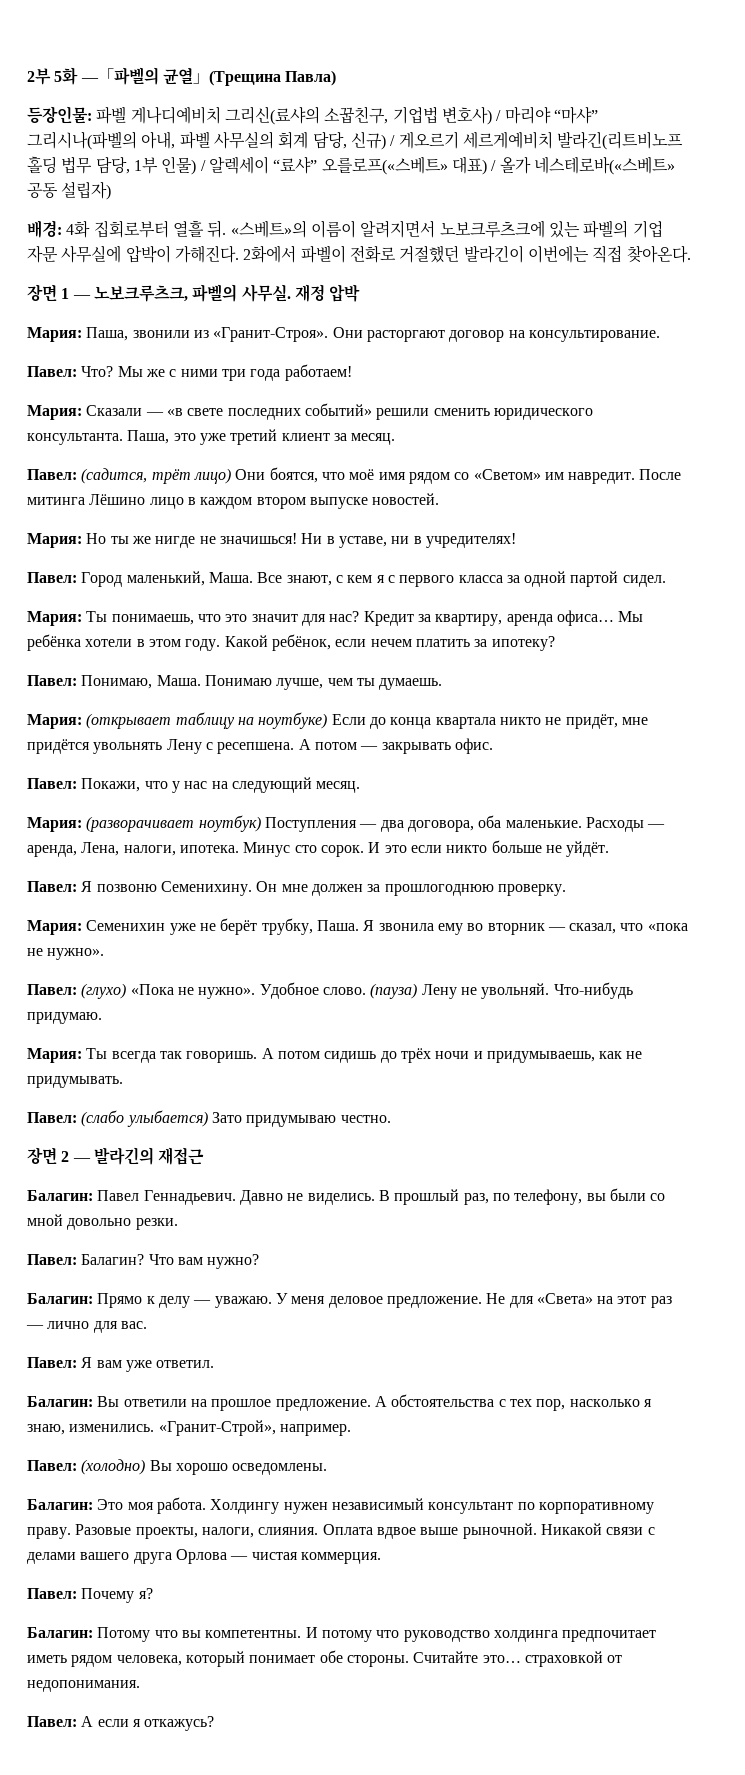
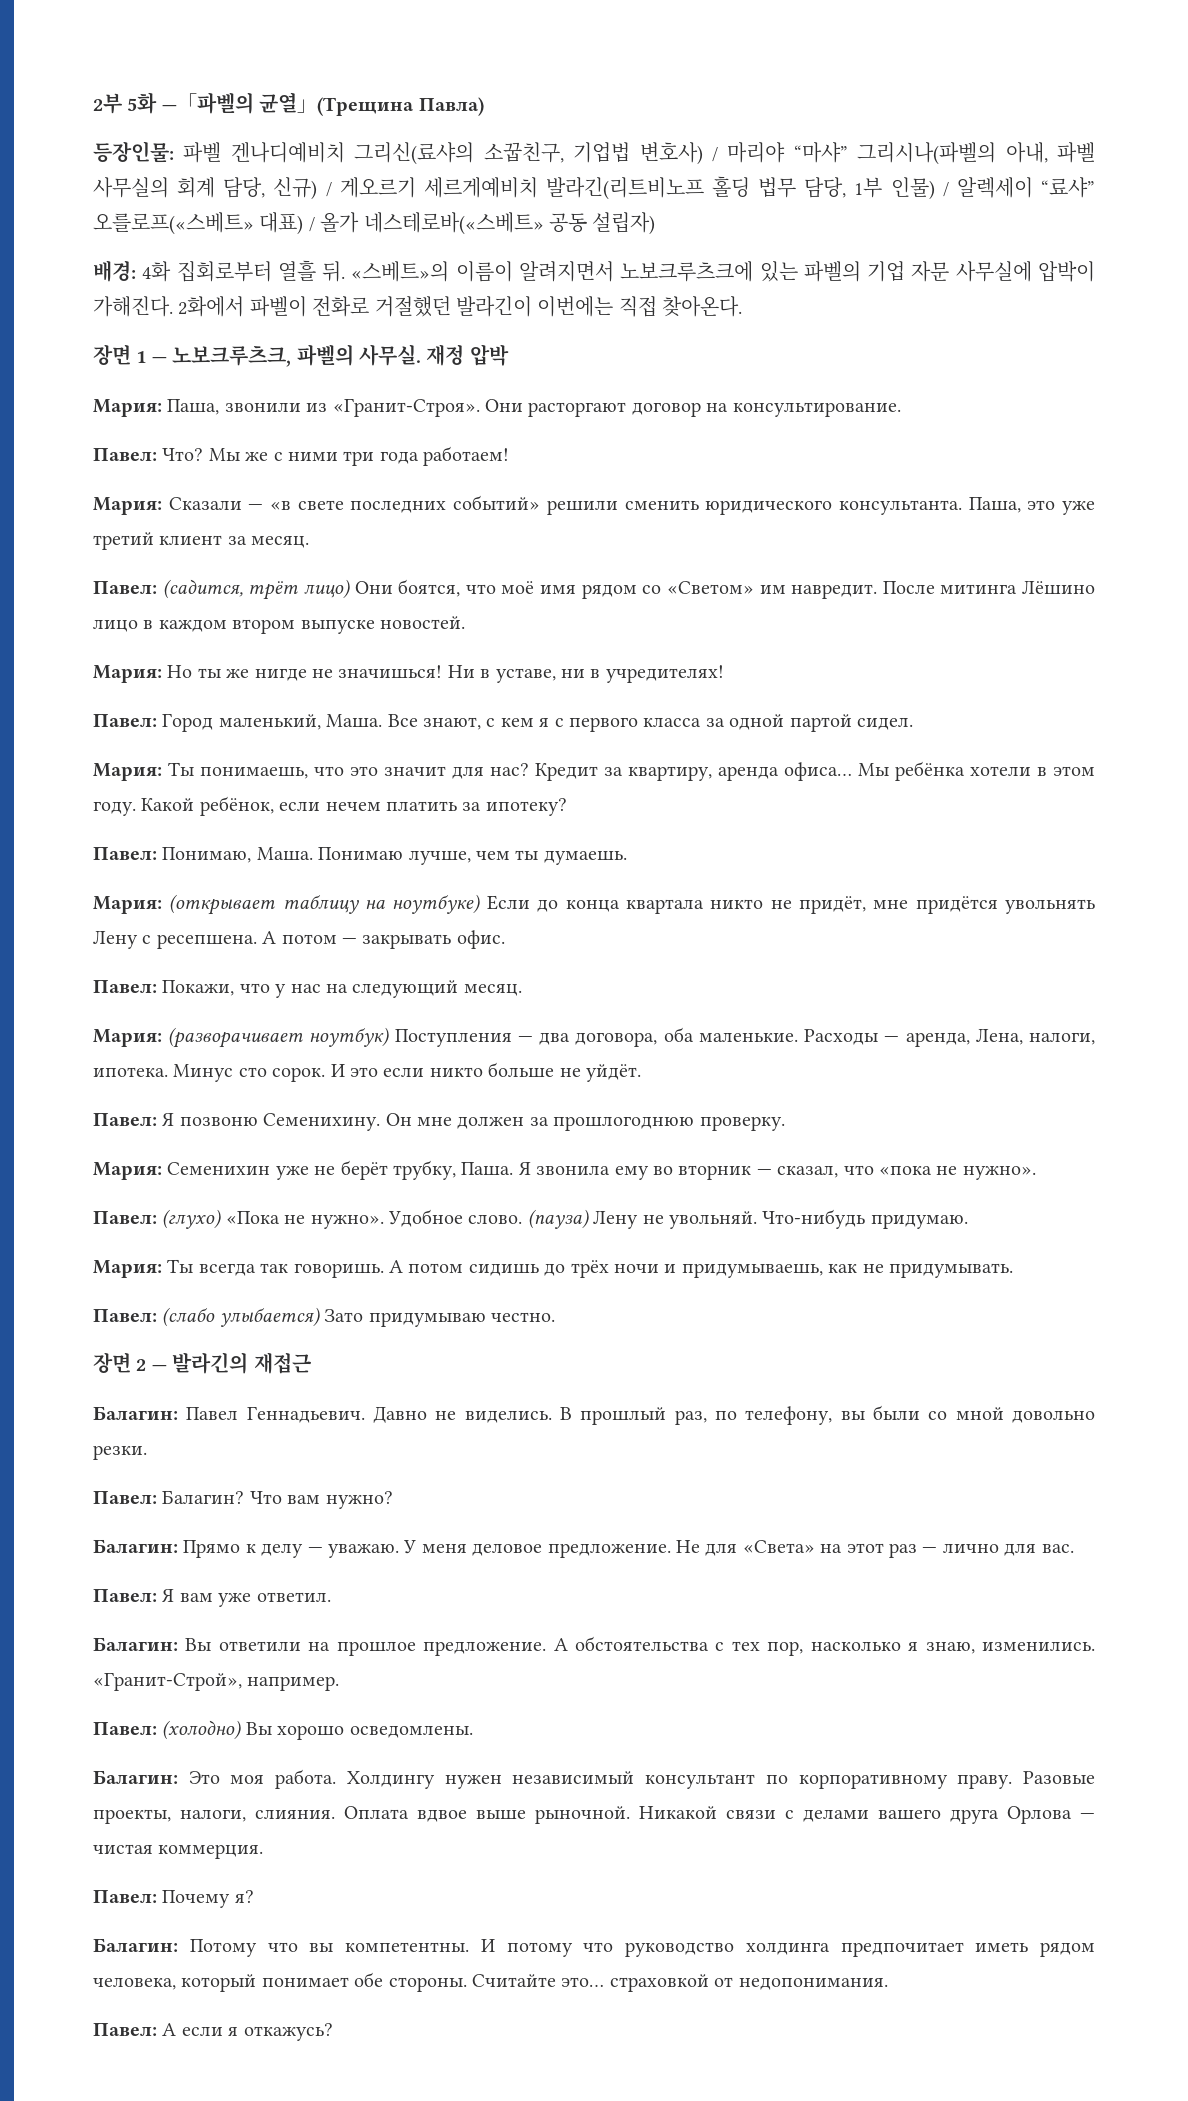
[130,106,221,124] 게나디예비치 -> [230,142,345,163] 겐나디예비치

